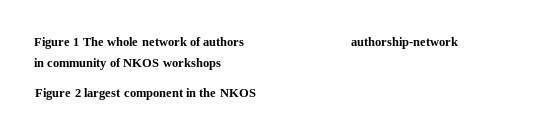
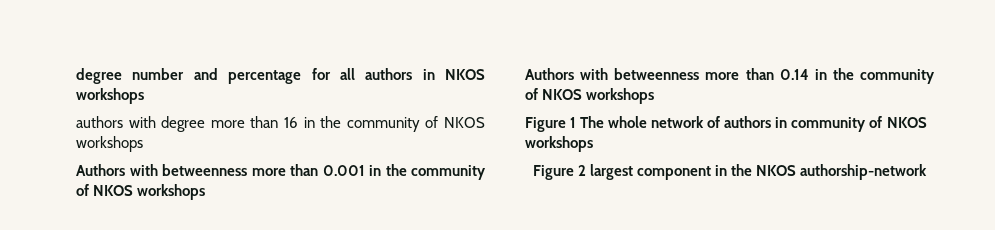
(34, 43) none -> [76,68,485,84] [76,88,144,104] [76,116,485,132] [76,136,143,152] [76,164,486,180] [76,184,206,200] [525,68,935,84] [525,88,655,104] degree number and percentage for all authors in NKOS workshops // authors with degree more than 16 in the community of NKOS workshops // Authors with betweenness more than 0.001 in the community of NKOS workshops // Authors with betweenness more than 0.14 in the community of NKOS workshops //

